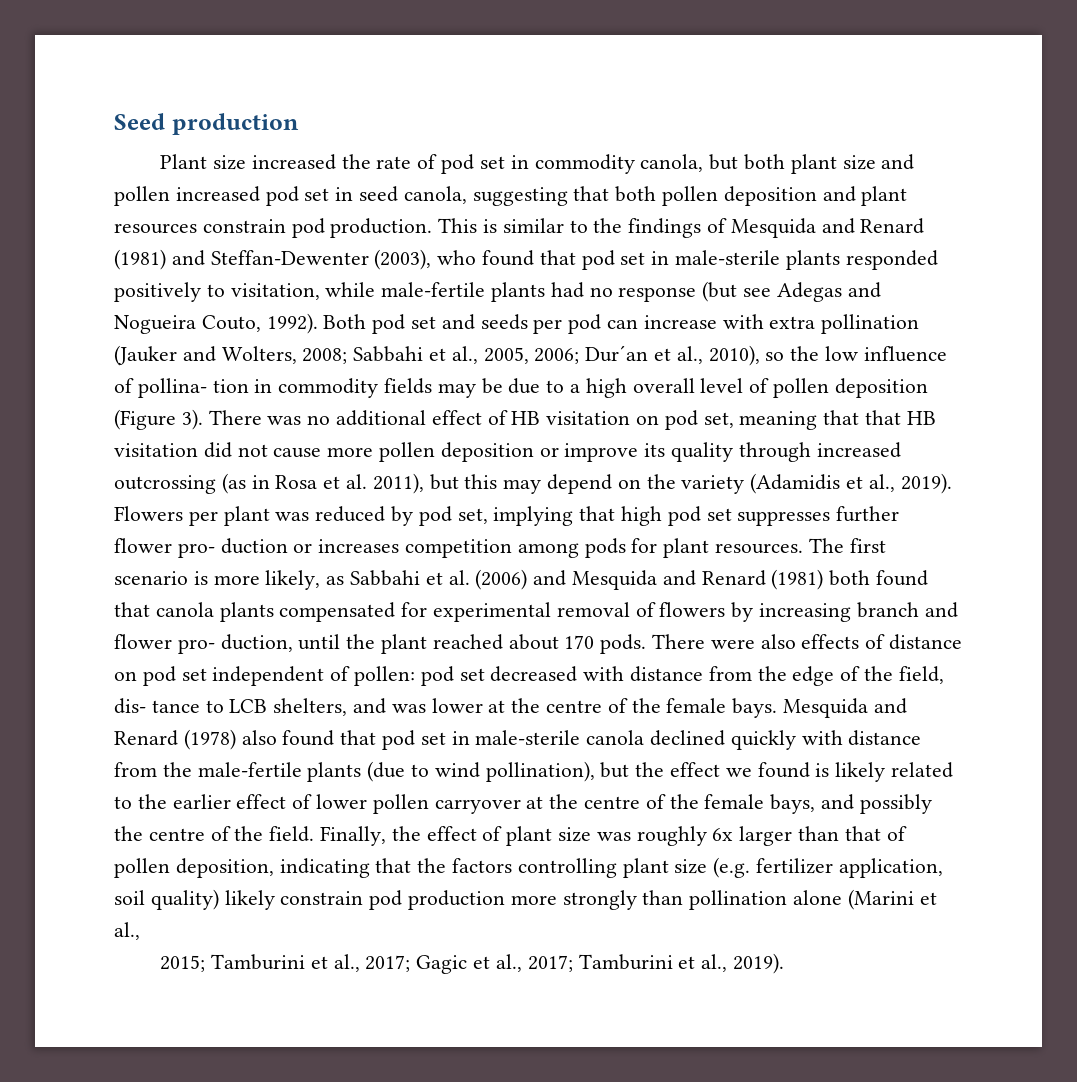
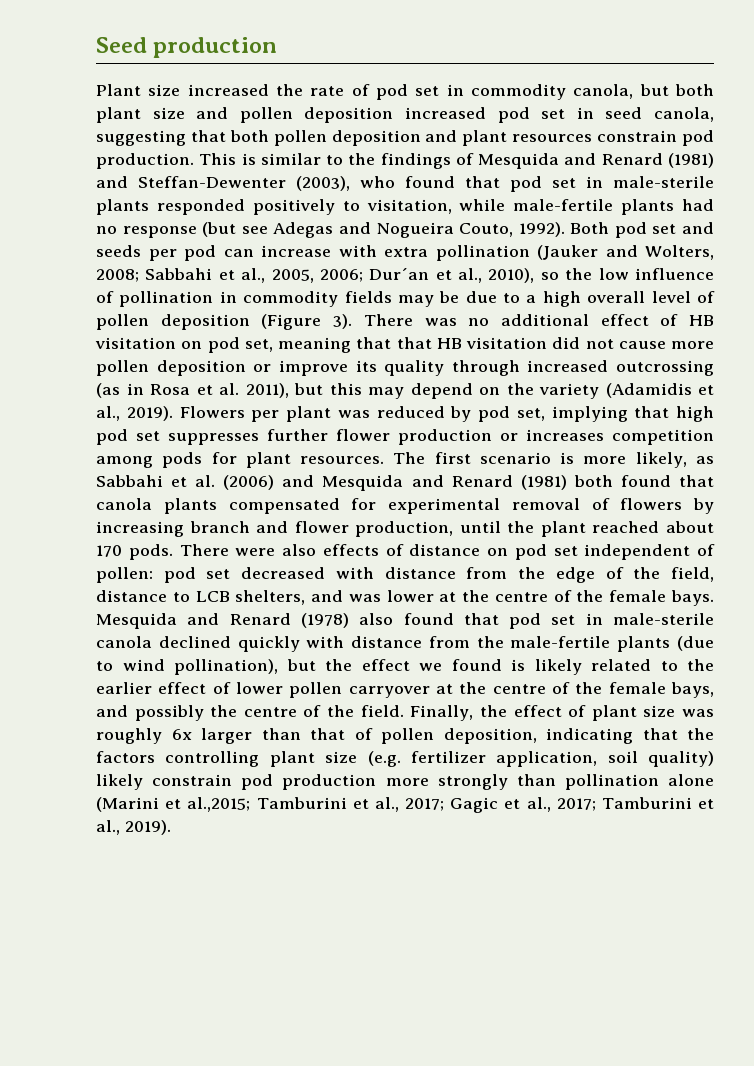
(170, 196) none -> [304,107,394,123] deposition
[137,378,249,398] pollina- tion -> [119,291,214,307] pollination
[177,538,288,558] pro- duction -> [398,429,492,445] production
[177,634,293,654] pro- duction, -> [355,521,454,537] production,
[114,698,200,714] dis- tance -> [96,590,167,602] distance
[114,922,140,940] [160,955,206,972] al., // 2015; -> [187,797,251,812] al.,2015;

